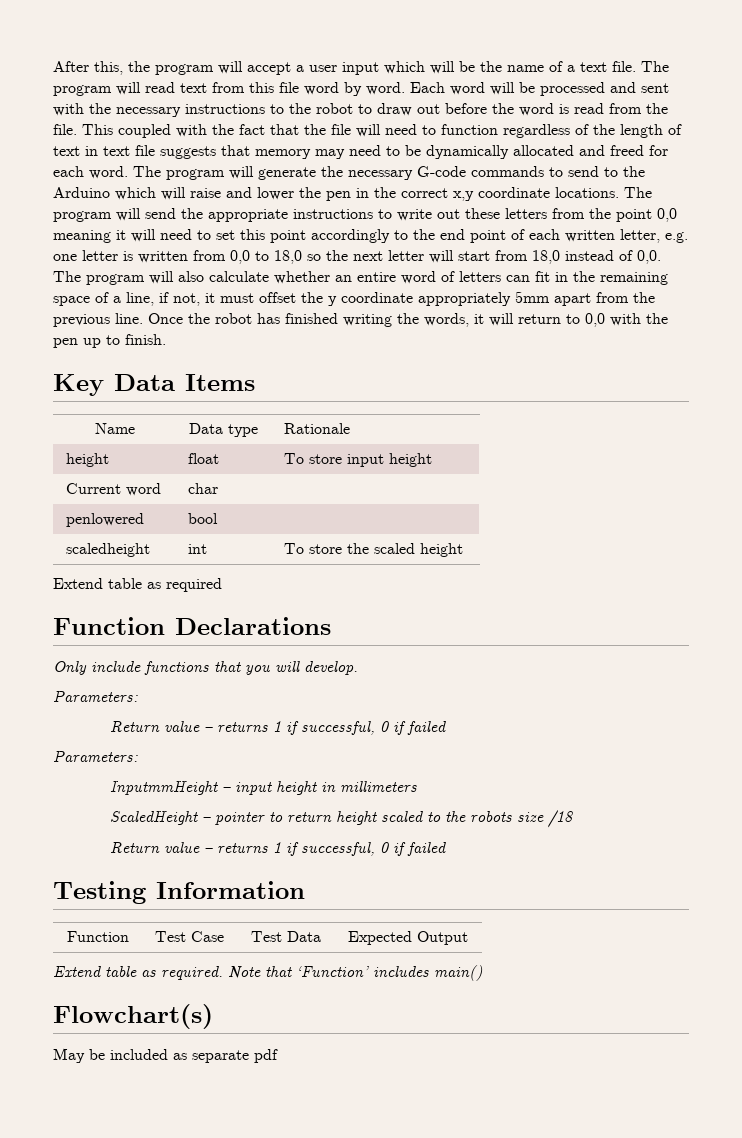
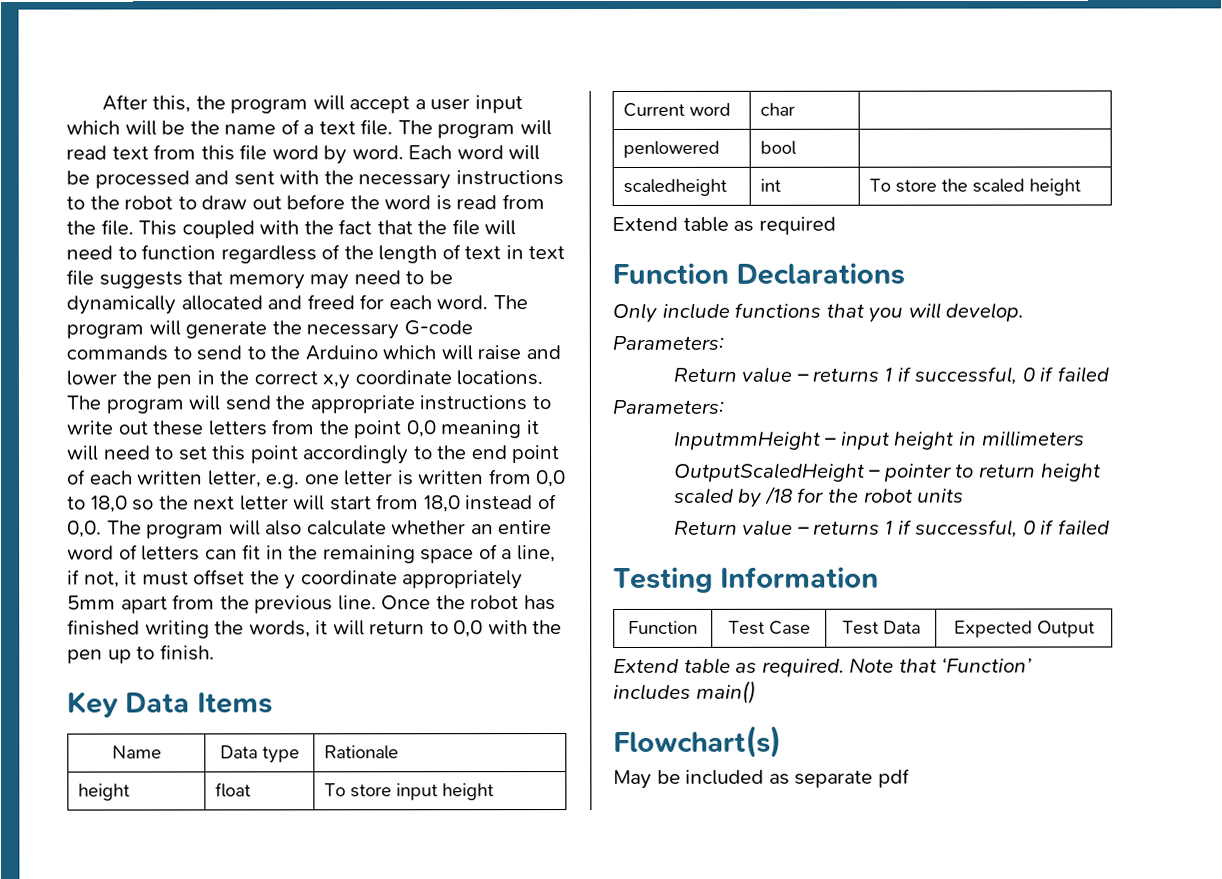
[110,811,199,825] ScaledHeight -> [673,462,865,482] OutputScaledHeight
[427,810,574,828] to the robots size /18 -> [738,486,965,508] by /18 for the robot units

